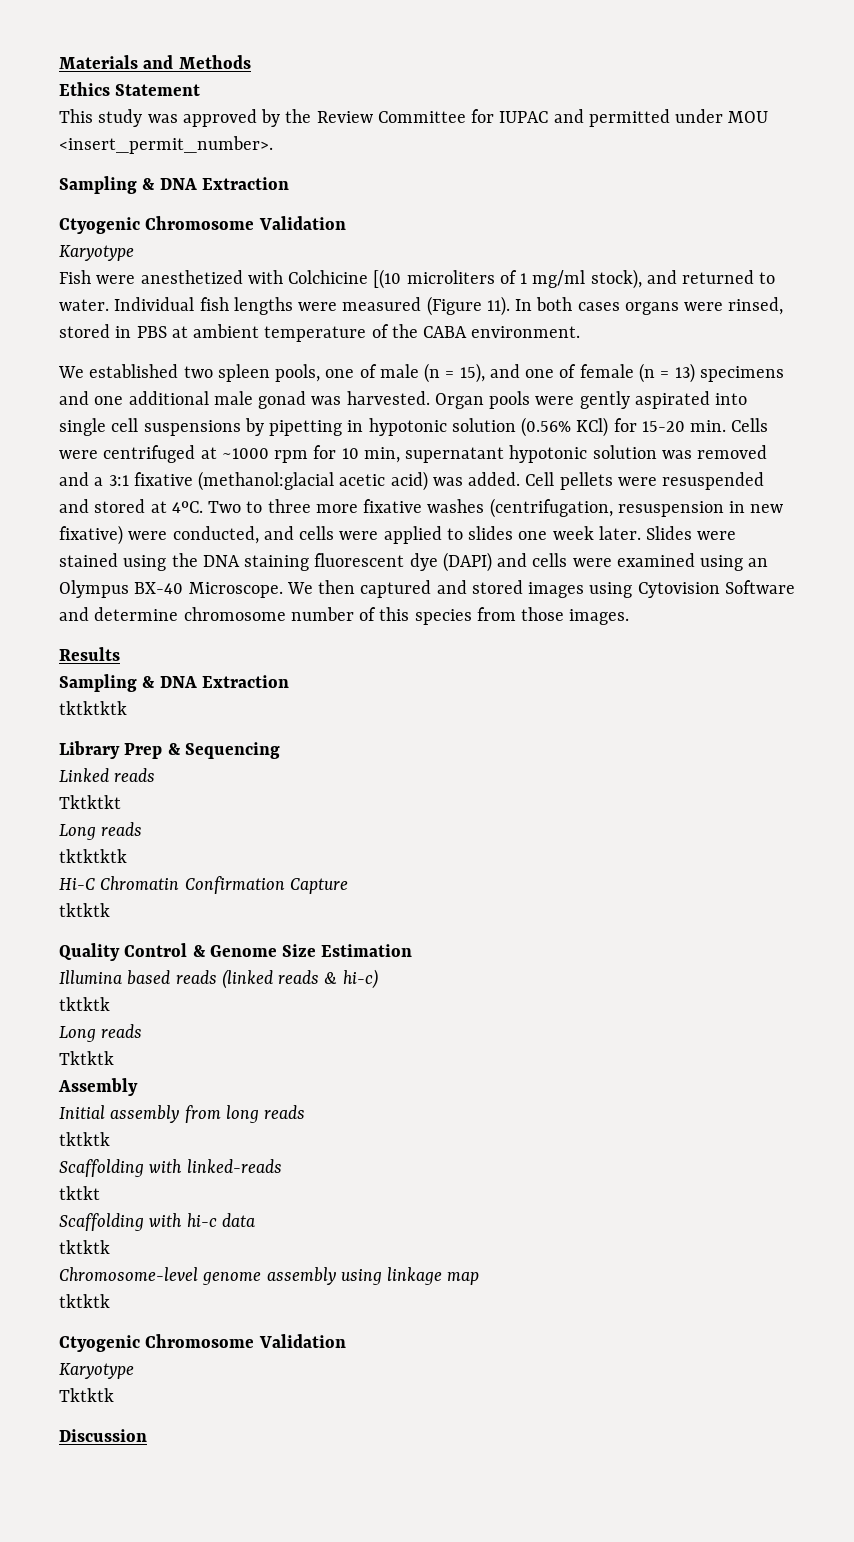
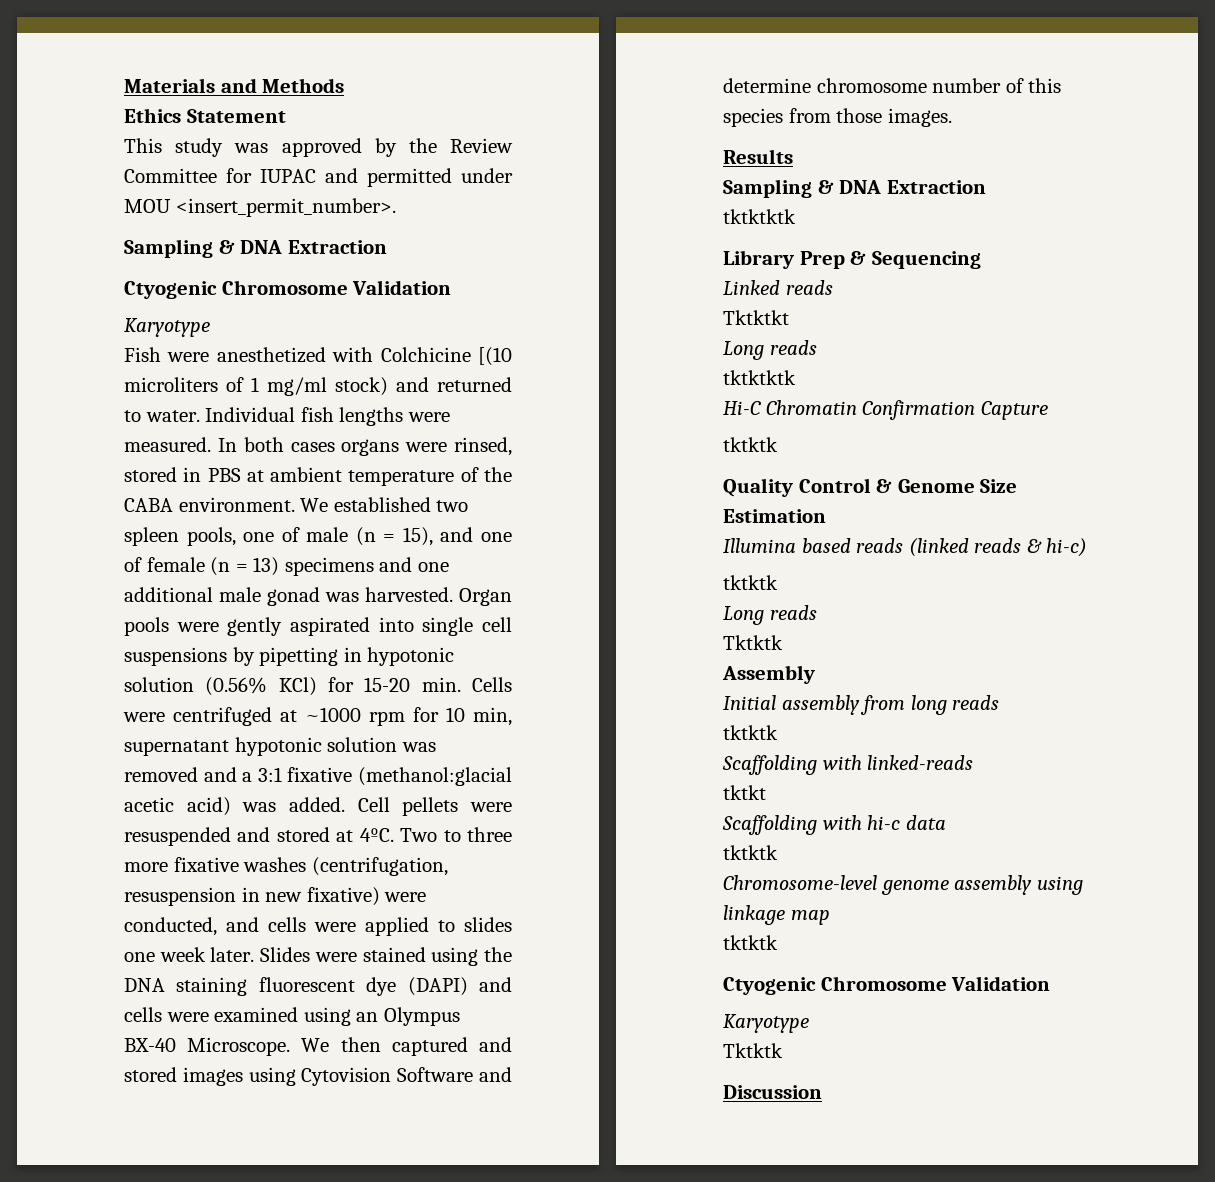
[590,269,642,289] stock), -> [335,377,388,396] stock)
[342,296,510,316] measured (Figure 11). -> [124,437,211,452] measured.
(581, 332) // -> (295, 504) none

